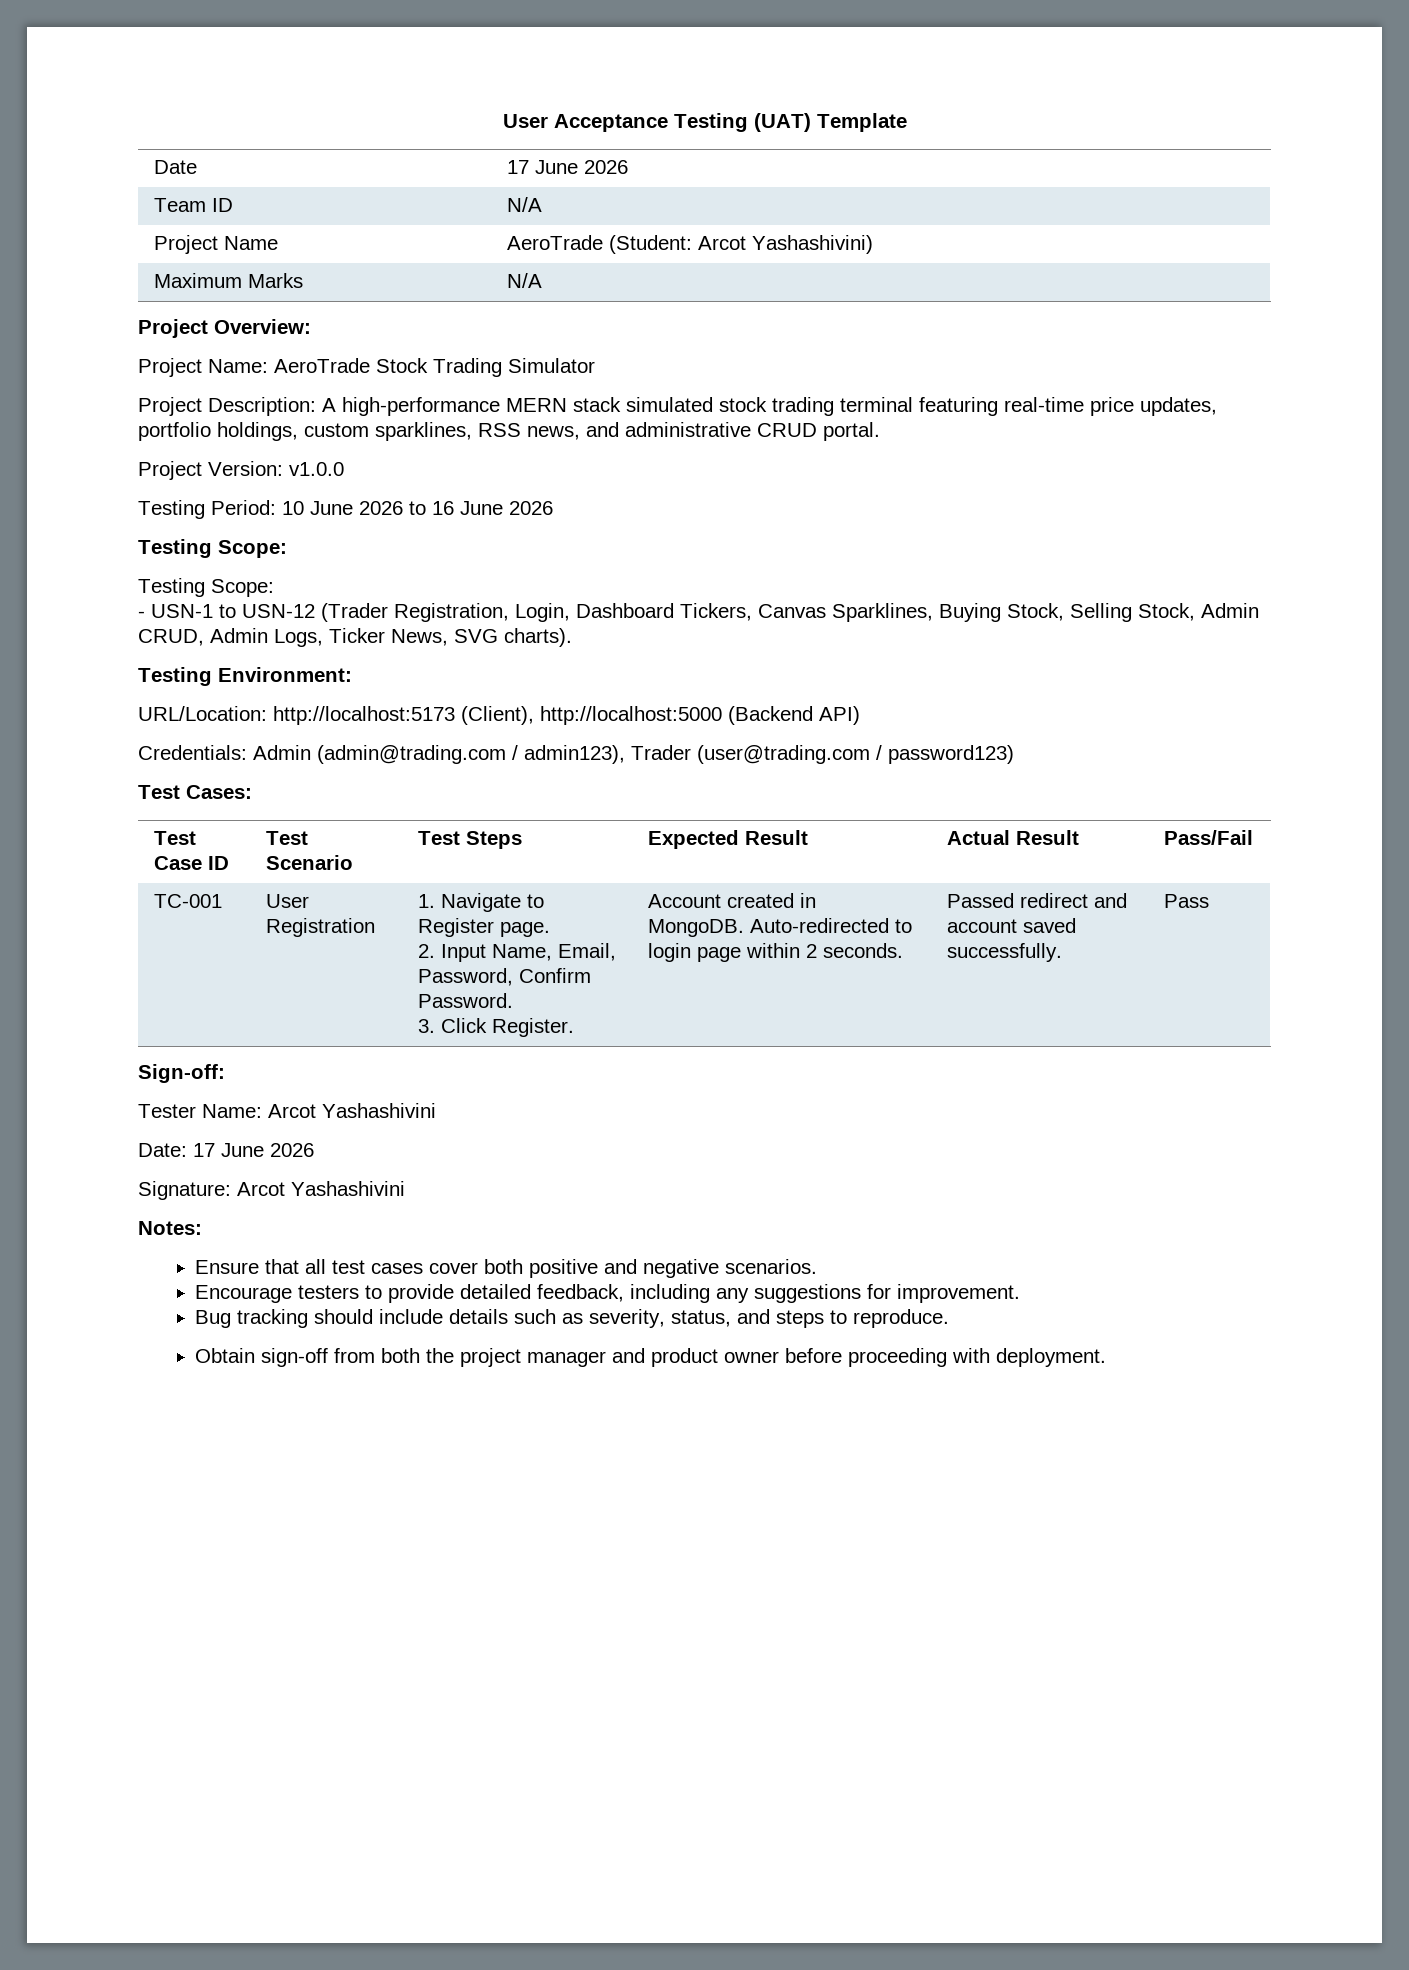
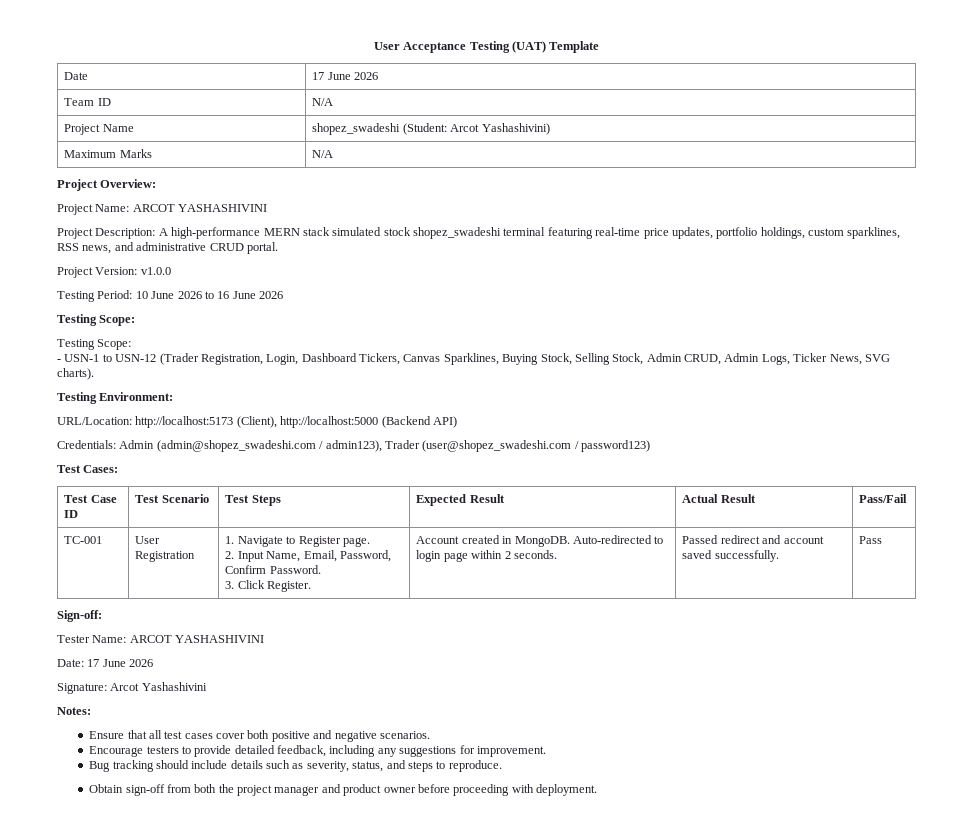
[506,235,603,250] AeroTrade -> [312,123,401,135] shopez_swadeshi
[274,358,595,377] AeroTrade Stock Trading Simulator -> [132,204,268,212] ARCOT YASHASHIVINI
[772,397,834,416] trading -> [413,227,501,239] shopez_swadeshi
[317,745,506,764] (admin@trading.com -> [156,440,316,452] (admin@shopez_swadeshi.com
[697,745,870,764] (user@trading.com -> [422,440,572,452] (user@shopez_swadeshi.com
[268,1103,436,1118] Arcot Yashashivini -> [129,635,265,643] ARCOT YASHASHIVINI

